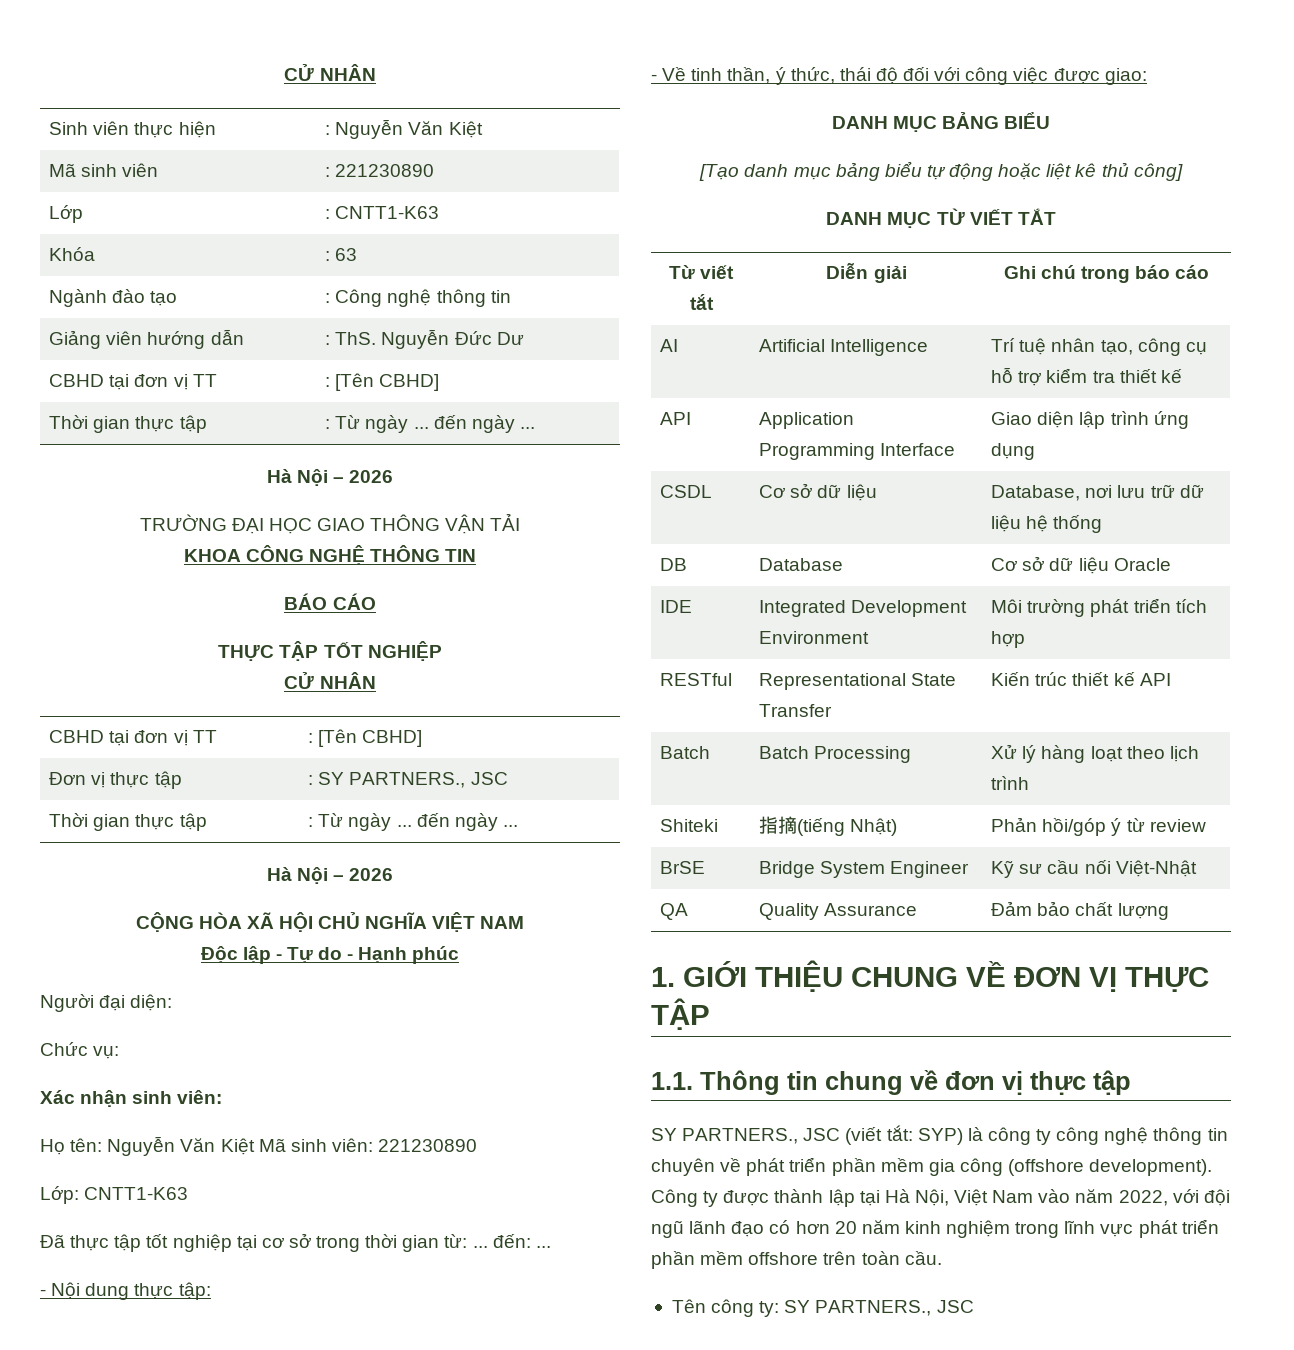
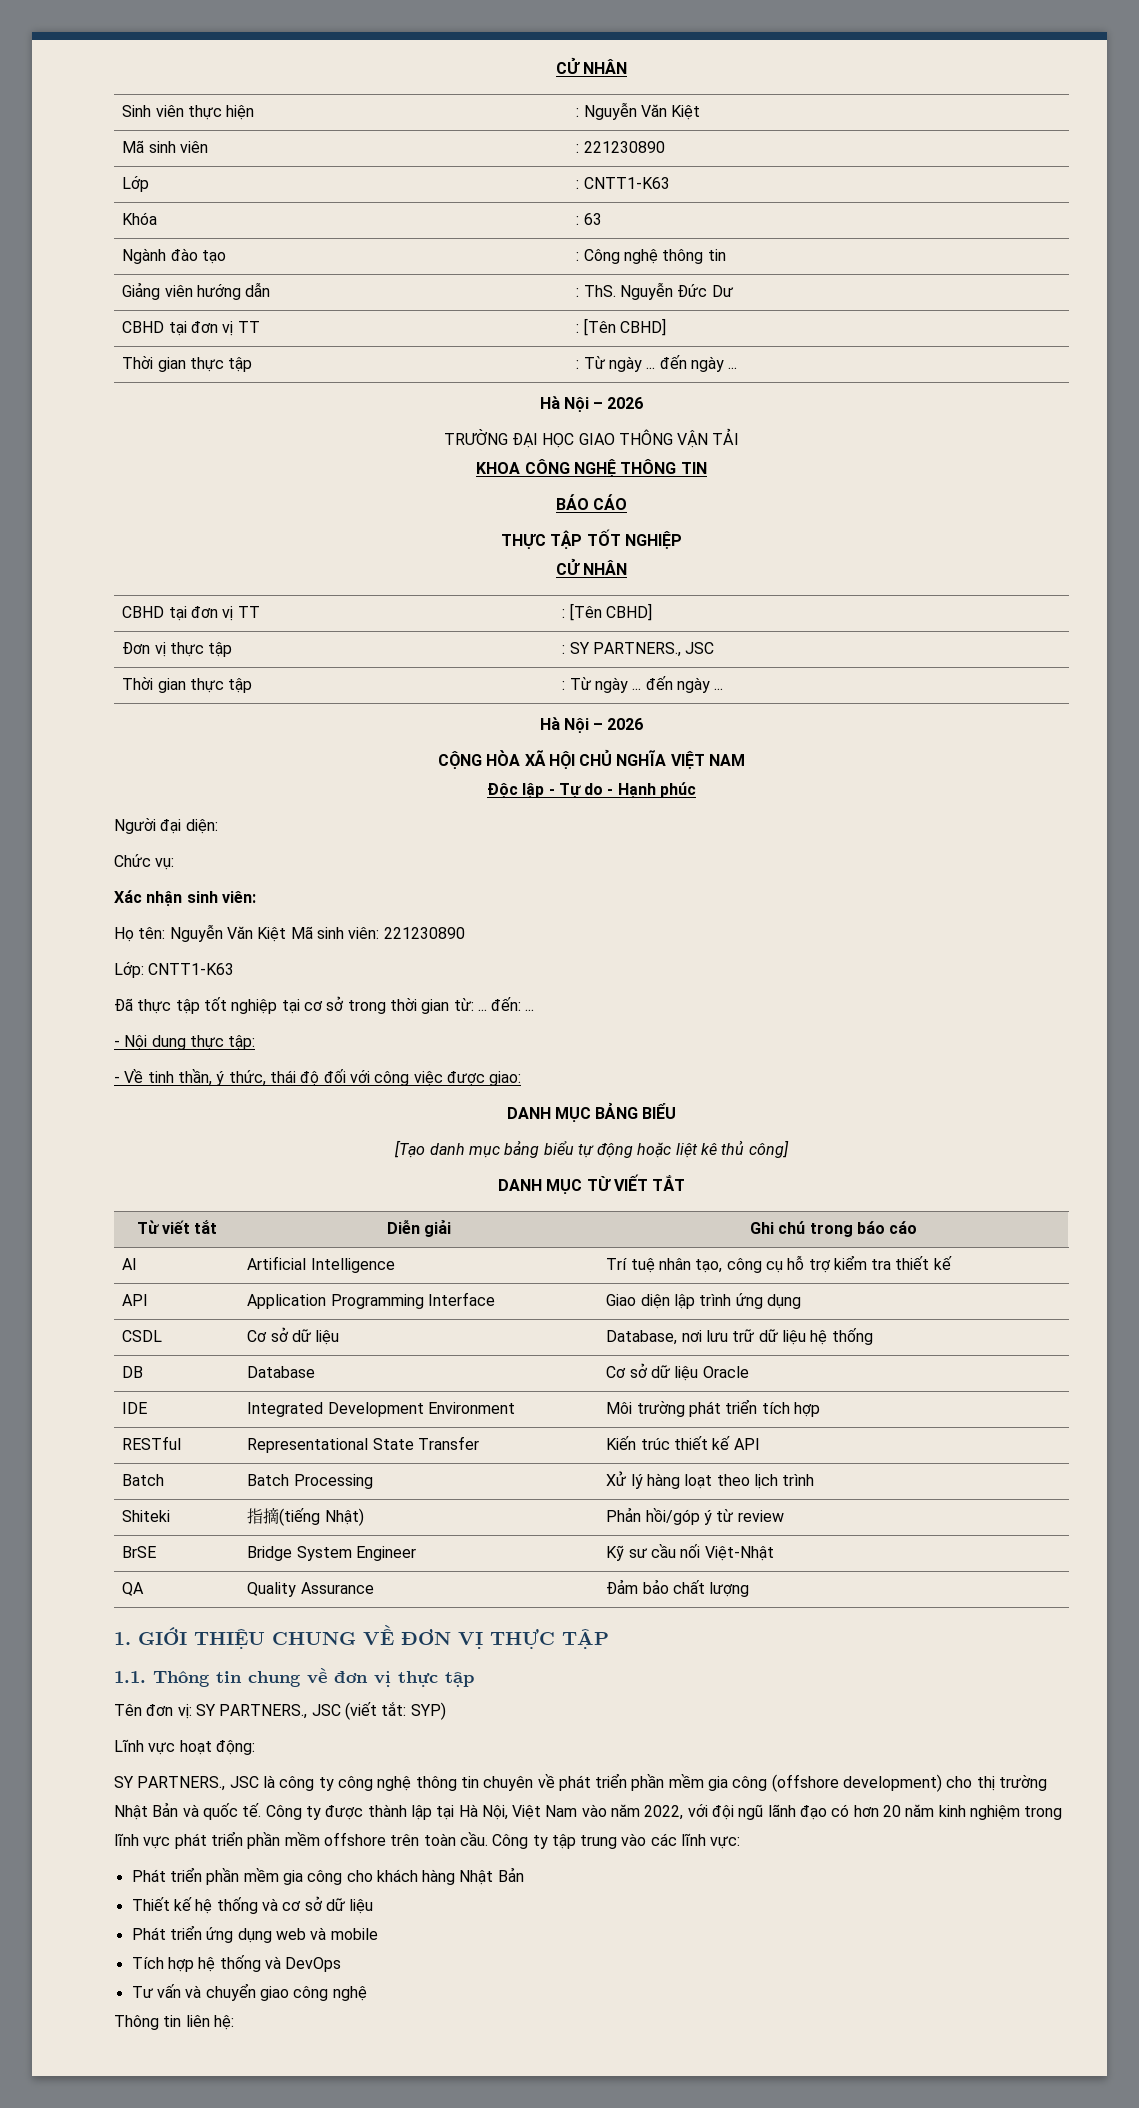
(1131, 1082) none -> [114,1704,192,1719] Tên đơn vị:
(963, 1136) none -> [114,1739,255,1755] [114,1776,259,1791] // Lĩnh vực hoạt động: // SY PARTNERS., JSC
[1089,1159,1213,1176] development). -> [843,1774,1048,1792] [114,1802,262,1820] development) cho thị trường Nhật Bản và quốc tế.
[671,1299,974,1317] // Tên công ty: SY PARTNERS., JSC -> [492,1833,741,1849] [131,1867,524,1885] [131,1896,374,1914] [131,1925,378,1943] [131,1955,342,1972] [131,1983,367,2001] [114,2015,234,2030] Công ty tập trung vào các lĩnh vực: // Phát triển phần mềm gia công cho khách hàng Nhật Bản // Thiết kế hệ thống và cơ sở dữ liệu // Phát triển ứng dụng web và mobile // Tích hợp hệ thống và DevOps // Tư vấn và chuyển giao công nghệ // Thông tin liên hệ:

